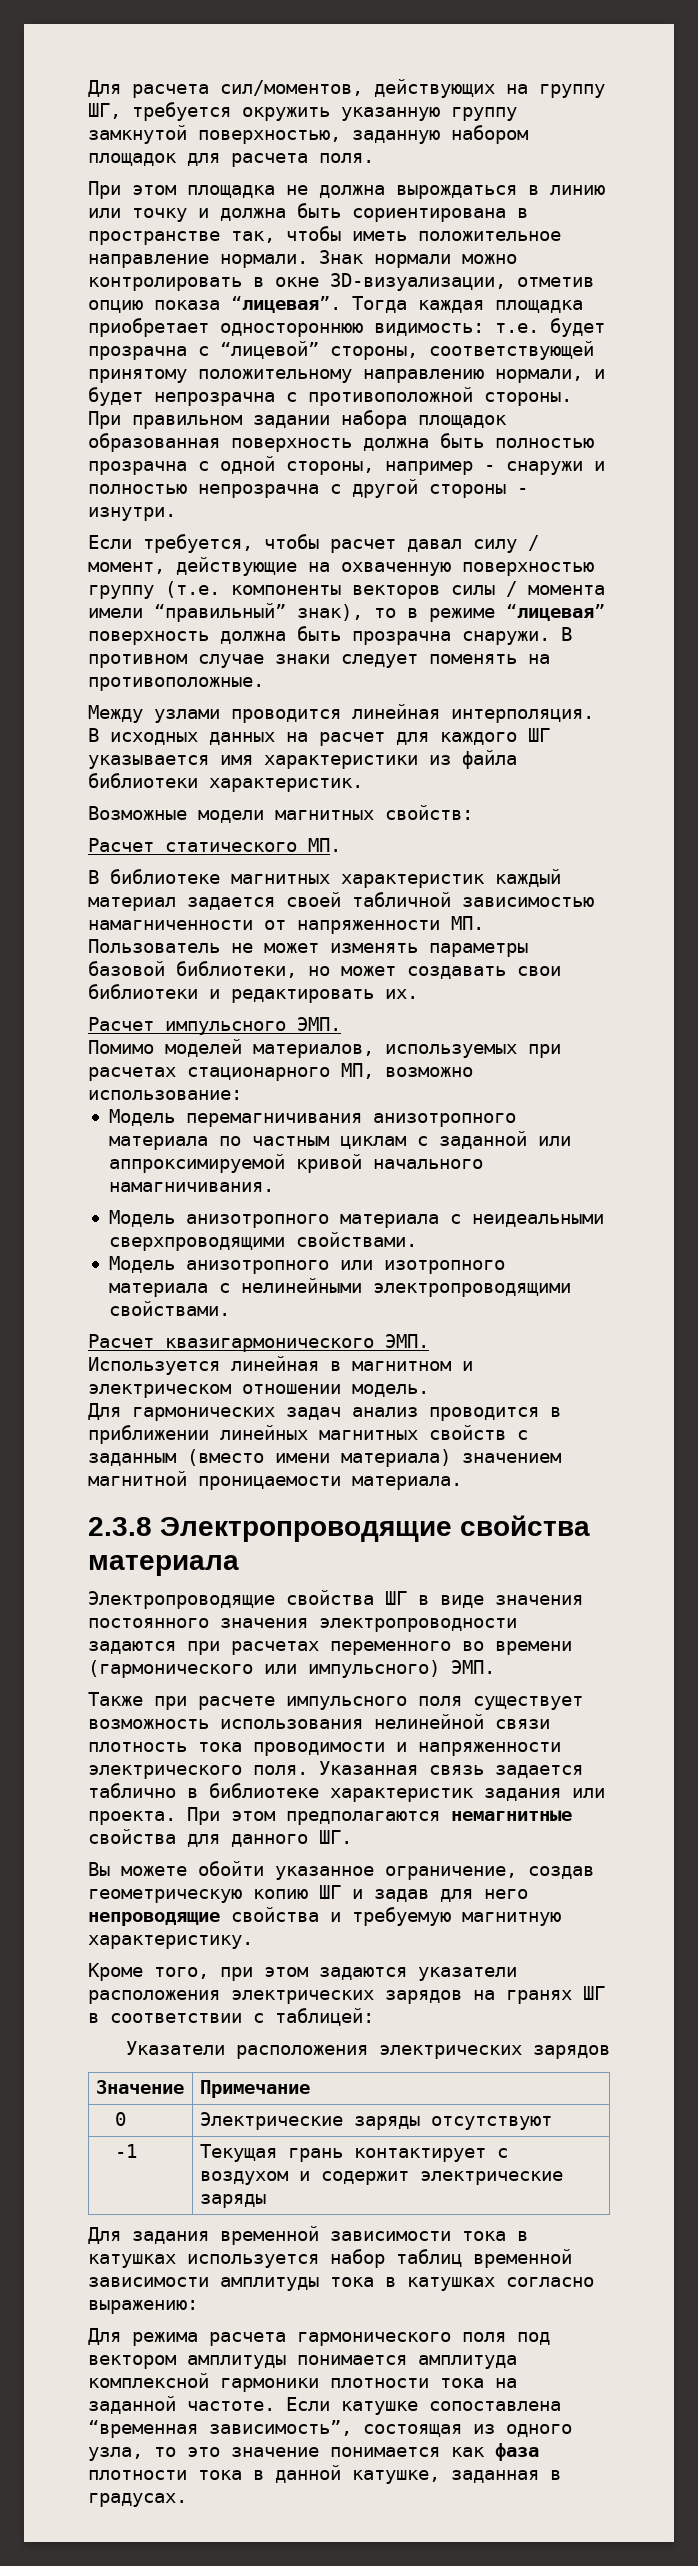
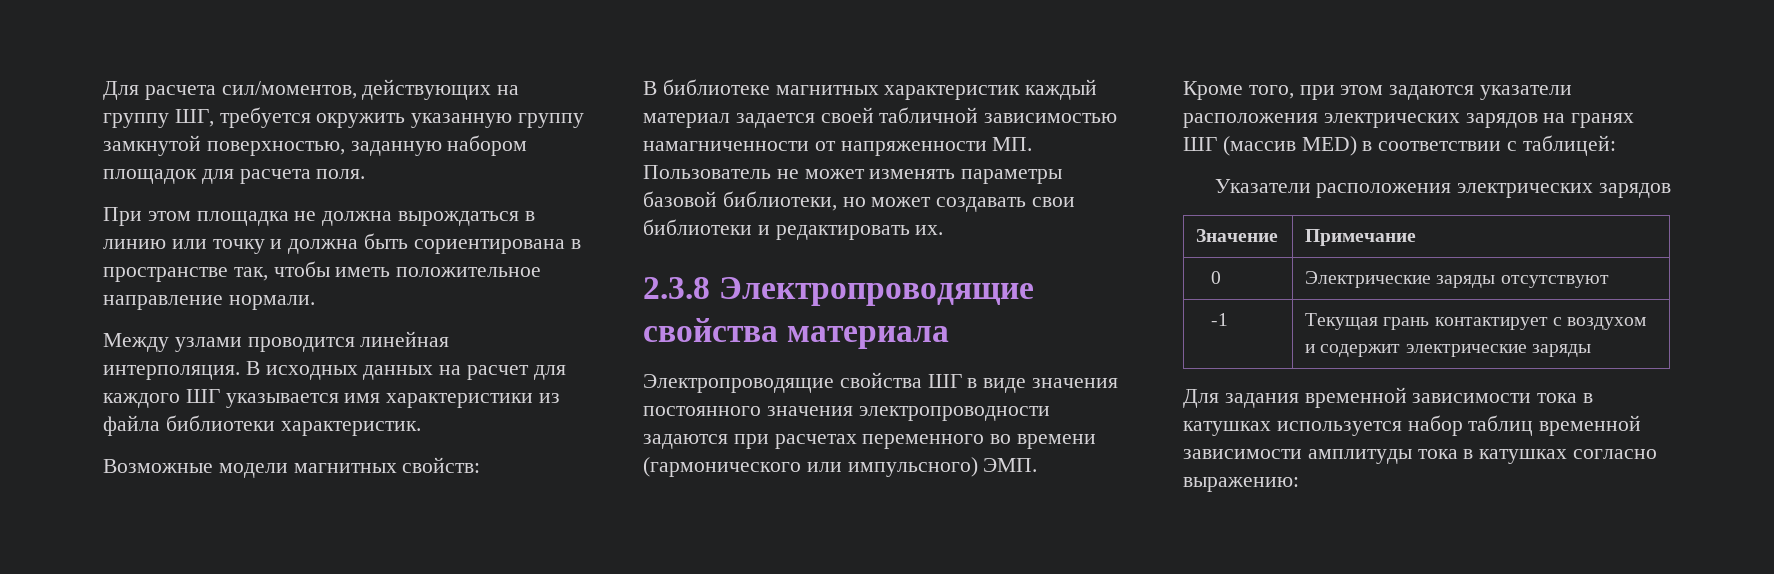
[319,250,517,268] [88,273,594,291] [88,296,583,313] [88,318,605,337] [88,341,594,360] [88,369,605,383] [88,387,572,406] [88,410,507,429] [88,433,594,452] [88,456,605,475] [88,479,528,498] [88,507,176,521] [88,534,539,553] [88,557,594,576] [88,581,605,599] [88,603,605,622] [88,626,572,645] [88,654,550,668] [88,677,264,691] Знак нормали можно контролировать в окне 3D-визуализации, отметив опцию показа “лицевая”. Тогда каждая площадка приобретает одностороннюю видимость: т.е. будет прозрачна с “лицевой” стороны, соответствующей принятому положительному направлению нормали, и будет непрозрачна с противоположной стороны. При правильном задании набора площадок образованная поверхность должна быть полностью прозрачна с одной стороны, например - снаружи и полностью непрозрачна с другой стороны - изнутри. // Если требуется, чтобы расчет давал силу / момент, действующие на охваченную поверхностью группу (т.е. компоненты векторов силы / момента имели “правильный” знак), то в режиме “лицевая” поверхность должна быть прозрачна снаружи. В противном случае знаки следует поменять на противоположные. -> (315, 302) none
[88,838,341,852] // Расчет статического МП. -> (481, 465) none
[88,1017,341,1035] [88,1039,561,1058] [88,1063,473,1081] [88,1090,242,1100] [108,1109,516,1127] [108,1131,571,1150] [108,1154,483,1173] [108,1182,274,1192] [108,1210,604,1228] [108,1232,417,1251] [108,1256,505,1274] [108,1278,571,1297] [108,1301,230,1316] [88,1334,429,1352] [88,1356,473,1375] [88,1384,429,1398] [88,1403,561,1421] [88,1425,528,1444] [88,1449,561,1467] [88,1471,462,1490] // Расчет импульсного ЭМП. // Помимо моделей материалов, используемых при расчетах стационарного МП, возможно использование: // Модель перемагничивания анизотропного материала по частным циклам с заданной или аппроксимируемой кривой начального намагничивания. // Модель анизотропного материала с неидеальными сверхпроводящими свойствами. // Модель анизотропного или изотропного материала с нелинейными электропроводящими свойствами. // Расчет квазигармонического ЭМП. // Используется линейная в магнитном и электрическом отношении модель. // Для гармонических задач анализ проводится в приближении линейных магнитных свойств с заданным (вместо имени материала) значением магнитной проницаемости материала. -> (944, 230) none
[88,1692,583,1710] [88,1714,550,1729] [88,1742,561,1756] [88,1761,583,1779] [88,1783,605,1802] [88,1807,572,1825] [88,1829,352,1847] [88,1861,594,1880] [88,1885,528,1903] [88,1907,561,1926] [88,1935,253,1949] // Также при расчете импульсного поля существует возможность использования нелинейной связи плотность тока проводимости и напряженности электрического поля. Указанная связь задается таблично в библиотеке характеристик задания или проекта. При этом предполагаются немагнитные свойства для данного ШГ. // Вы можете обойти указанное ограничение, создав геометрическую копию ШГ и задав для него непроводящие свойства и требуемую магнитную характеристику. -> (1038, 465) none
(605, 1993) none -> [1222,136,1357,156] (массив MED)
[88,2328,550,2346] [88,2355,517,2369] [88,2373,517,2392] [88,2396,561,2415] [88,2420,572,2438] [88,2443,539,2461] [88,2465,561,2484] [88,2493,187,2507] // Для режима расчета гармонического поля под вектором амплитуды понимается амплитуда комплексной гармоники плотности тока на заданной частоте. Если катушке сопоставлена “временная зависимость”, состоящая из одного узла, то это значение понимается как фаза плотности тока в данной катушке, заданная в градусах. -> (1299, 484) none

